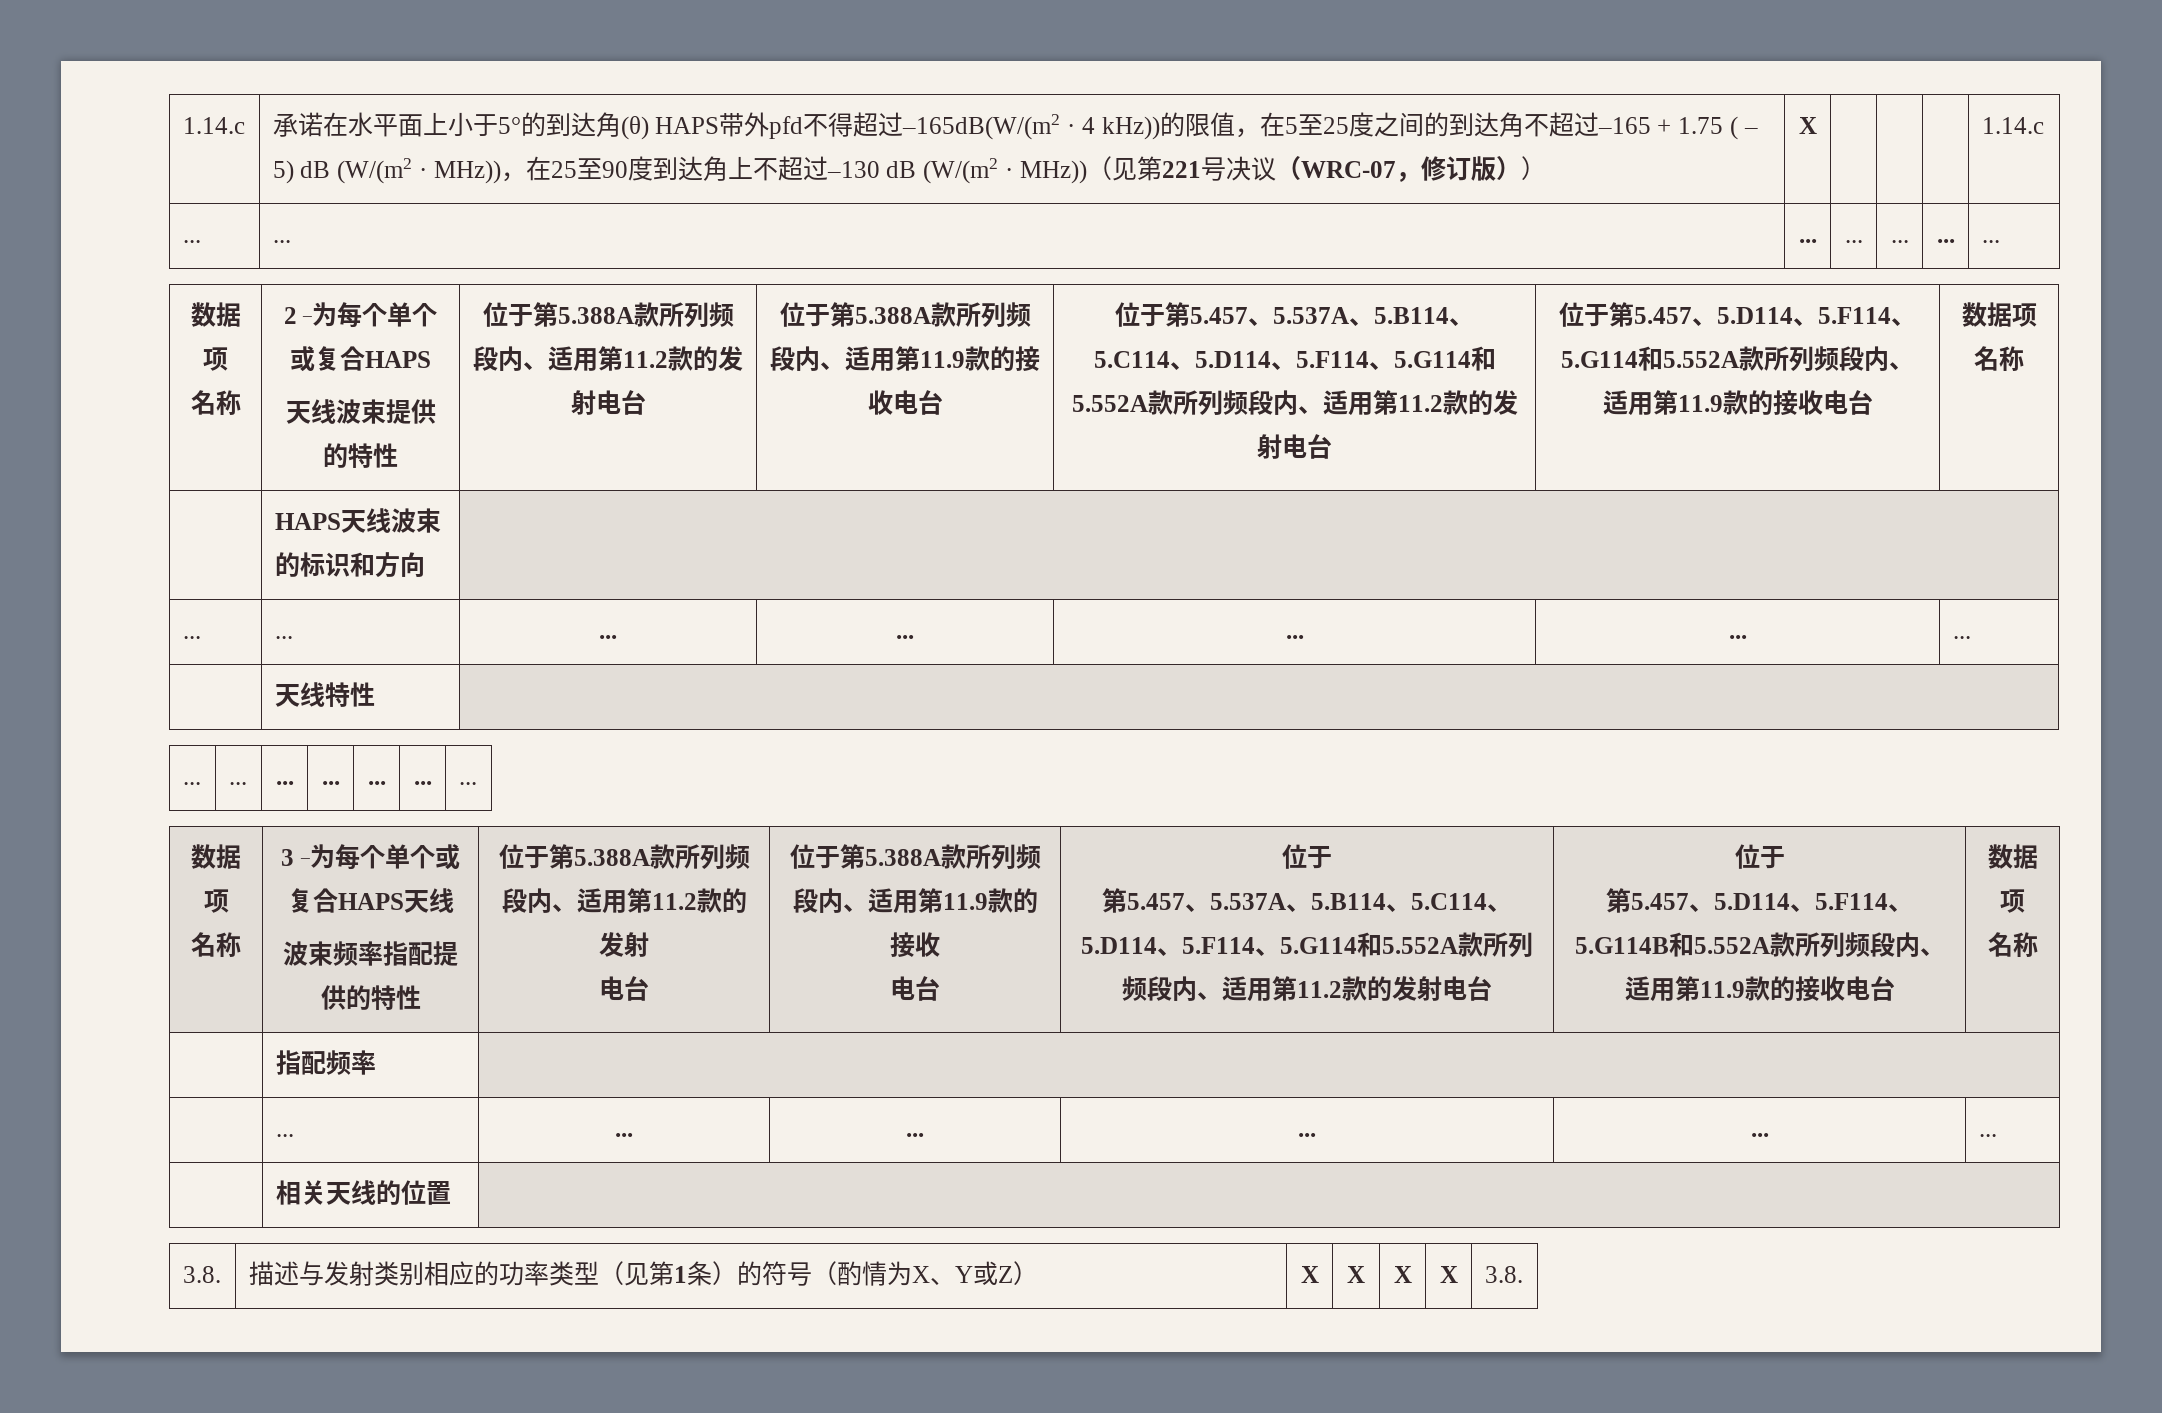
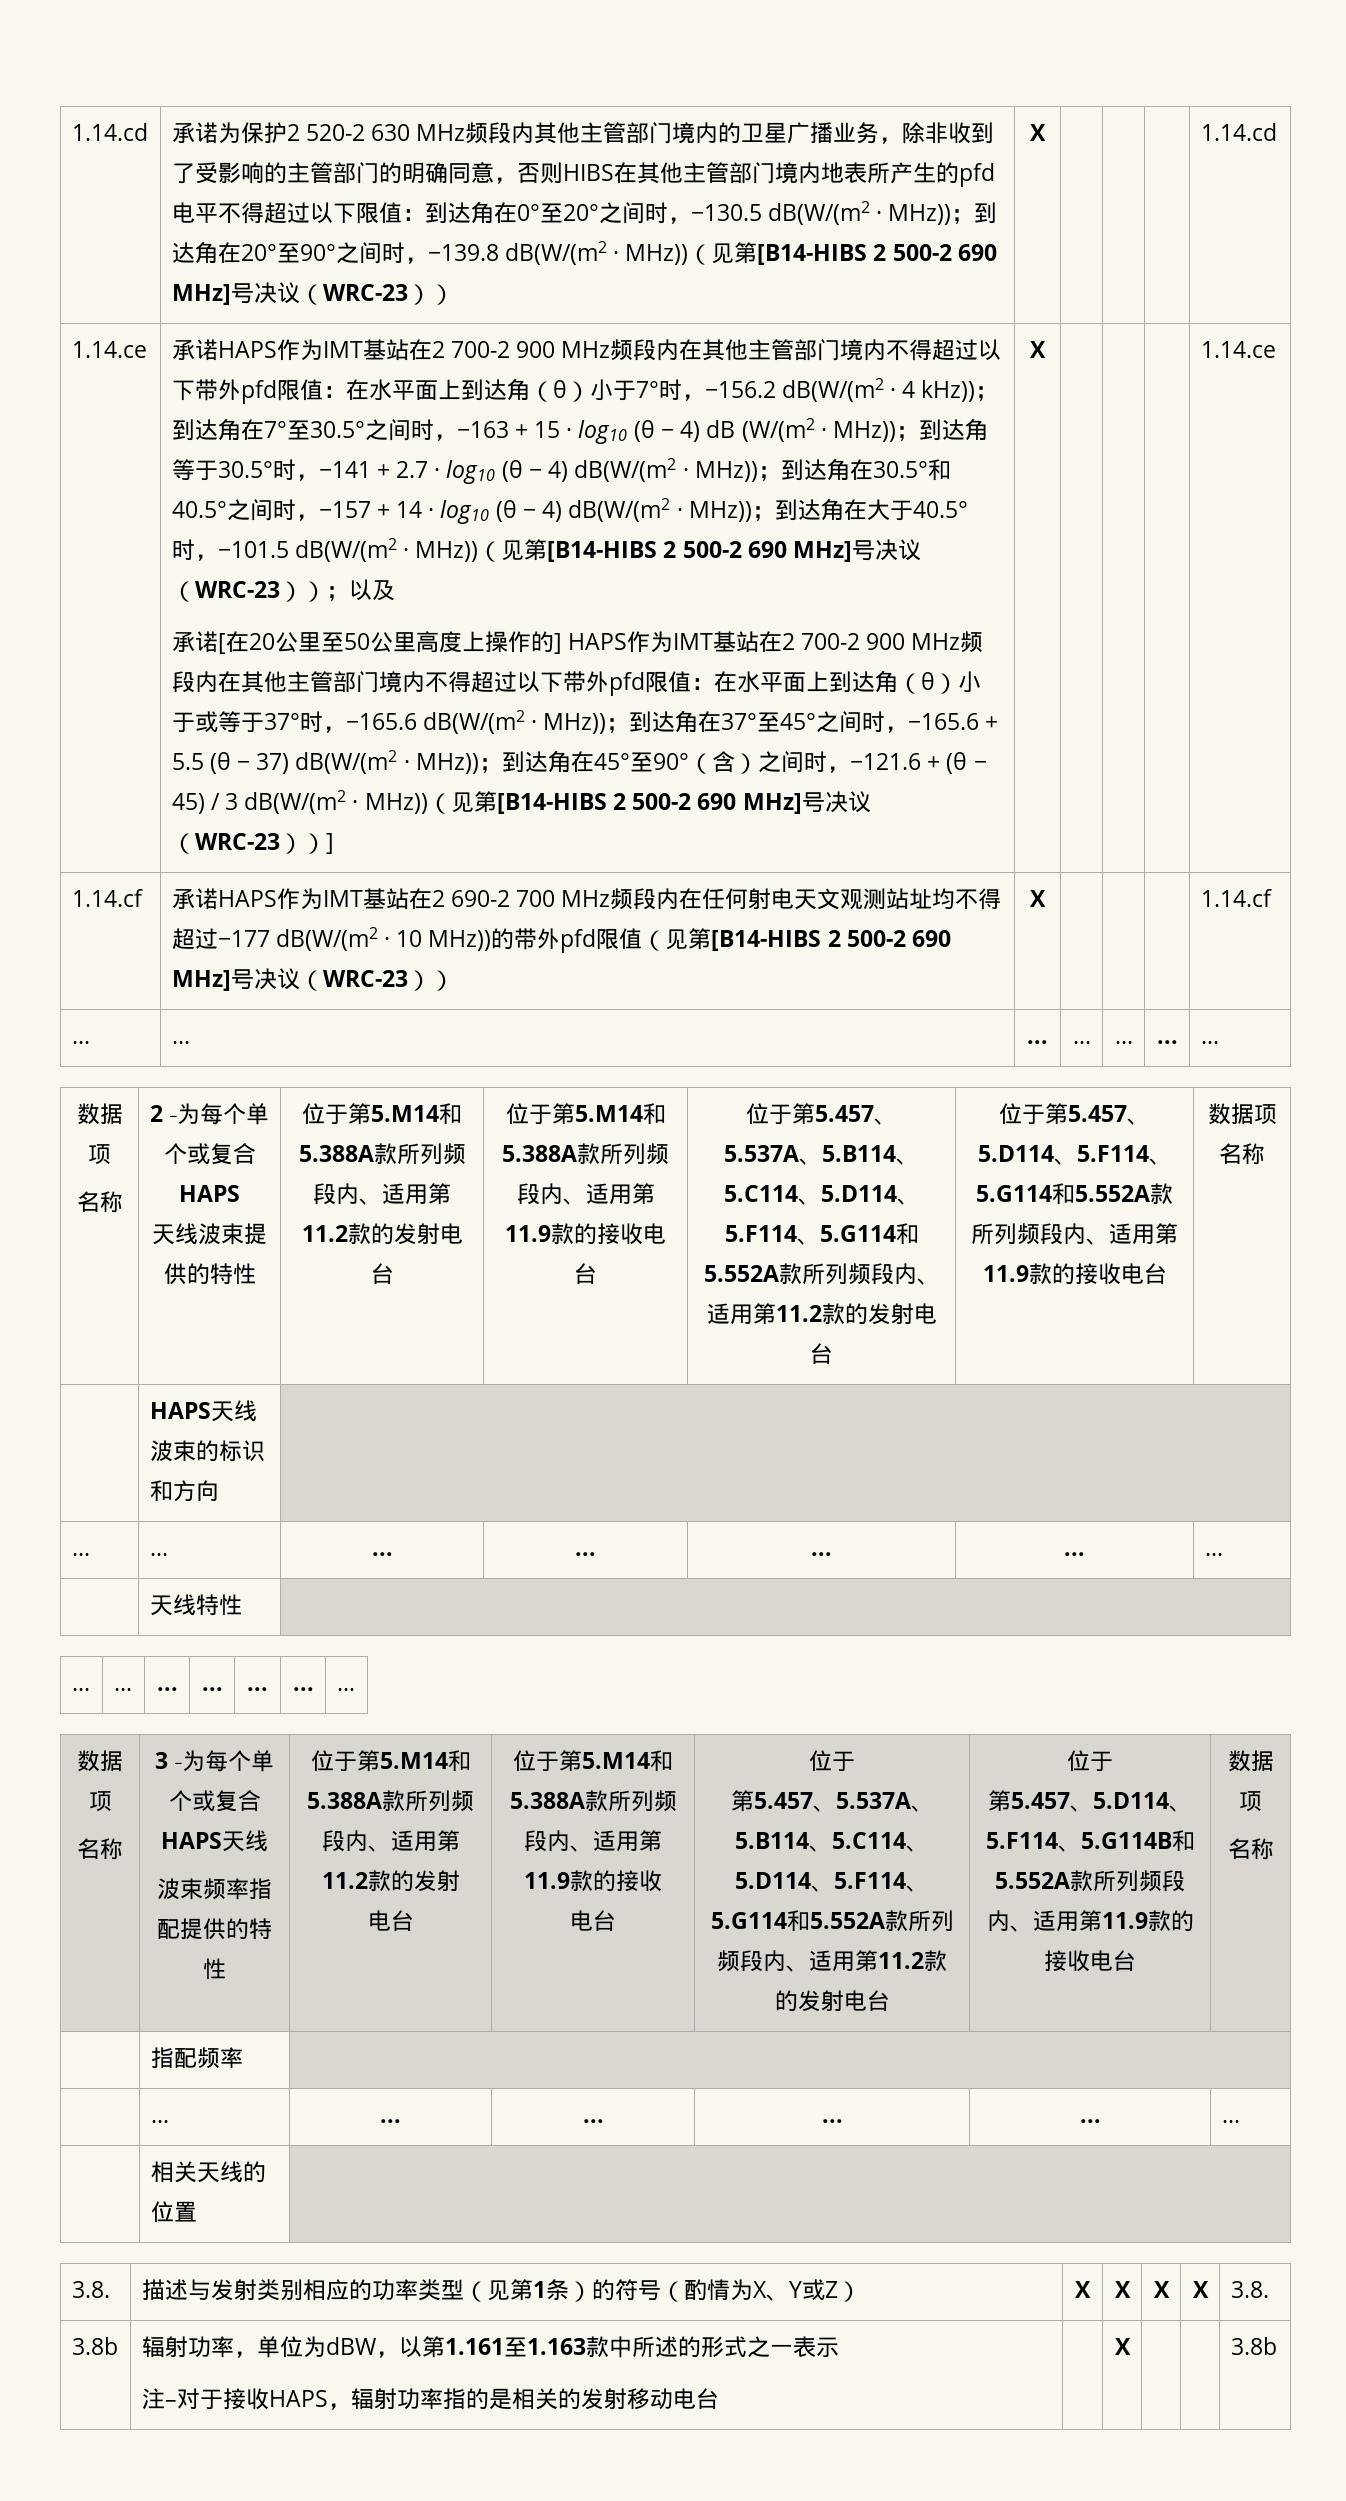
[182,117,245,134] [272,112,1758,140] [272,156,1546,184] [1798,117,1817,134] [1981,117,2044,134] 1.14.c | 承诺在水平面上小于5°的到达角(θ) HAPS带外pfd不得超过–165dB(W/(m2 · 4 kHz))的限值，在5至25度之间的到达角不超过–165 + 1.75 ( – 5) dB (W/(m2 · MHz))，在25至90度到达角上不超过–130 dB (W/(m2 · MHz))（见第221号决议（WRC-07，修订版）） | X | | | | 1.14.c -> [71,123,148,141] [171,122,995,144] [171,162,995,187] [171,201,998,225] [171,241,997,265] [171,282,454,305] [1030,124,1046,141] [1200,123,1277,141] [71,341,147,358] [171,339,1002,361] [171,378,999,404] [171,418,988,444] [171,458,951,484] [171,498,968,524] [171,538,922,562] [171,579,395,602] [171,631,984,654] [171,670,981,696] [171,710,999,734] [171,750,987,774] [171,790,871,814] [171,833,334,854] [1030,341,1046,358] [1200,341,1276,358] [71,889,143,907] [171,888,1002,910] [171,927,952,953] [171,968,454,991] [1030,890,1046,907] [1200,889,1272,907] 1.14.cd | 承诺为保护2 520-2 630 MHz频段内其他主管部门境内的卫星广播业务，除非收到了受影响的主管部门的明确同意，否则HIBS在其他主管部门境内地表所产生的pfd电平不得超过以下限值：到达角在0°至20°之间时，−130.5 dB(W/(m2 · MHz))；到达角在20°至90°之间时，−139.8 dB(W/(m2 · MHz))（见第[B14-HIBS 2 500-2 690 MHz]号决议（WRC-23）） | X | | | | 1.14.cd // 1.14.ce | 承诺HAPS作为IMT基站在2 700-2 900 MHz频段内在其他主管部门境内不得超过以下带外pfd限值：在水平面上到达角（θ）小于7°时，−156.2 dB(W/(m2 · 4 kHz))；到达角在7°至30.5°之间时，−163 + 15 · log10 (θ − 4) dB (W/(m2 · MHz))；到达角等于30.5°时，−141 + 2.7 · log10 (θ − 4) dB(W/(m2 · MHz))；到达角在30.5°和40.5°之间时，−157 + 14 · log10 (θ − 4) dB(W/(m2 · MHz))；到达角在大于40.5°时，−101.5 dB(W/(m2 · MHz))（见第[B14-HIBS 2 500-2 690 MHz]号决议（WRC-23））；以及 // 承诺[在20公里至50公里高度上操作的] HAPS作为IMT基站在2 700-2 900 MHz频段内在其他主管部门境内不得超过以下带外pfd限值：在水平面上到达角（θ）小于或等于37°时，−165.6 dB(W/(m2 · MHz))；到达角在37°至45°之间时，−165.6 + 5.5 (θ − 37) dB(W/(m2 · MHz))；到达角在45°至90°（含）之间时，−121.6 + (θ − 45) / 3 dB(W/(m2 · MHz))（见第[B14-HIBS 2 500-2 690 MHz]号决议（WRC-23））] | X | | | | 1.14.ce // 1.14.cf | 承诺HAPS作为IMT基站在2 690-2 700 MHz频段内在任何射电天文观测站址均不得超过−177 dB(W/(m2 · 10 MHz))的带外pfd限值（见第[B14-HIBS 2 500-2 690 MHz]号决议（WRC-23）） | X | | | | 1.14.cf
(558, 314) none -> [371,1103,462,1125] 5.M14和
(855, 314) none -> [574,1103,666,1125] 5.M14和
(574, 856) none -> [379,1750,471,1772] 5.M14和
(865, 856) none -> [582,1750,674,1772] 5.M14和
(1523, 1274) none -> [71,2337,118,2355] [141,2336,839,2358] [141,2388,719,2410] [1114,2338,1131,2355] [1230,2337,1277,2355] // 3.8b | 辐射功率，单位为dBW，以第1.161至1.163款中所述的形式之一表示 // 注–对于接收HAPS，辐射功率指的是相关的发射移动电台 | | X | | | 3.8b

